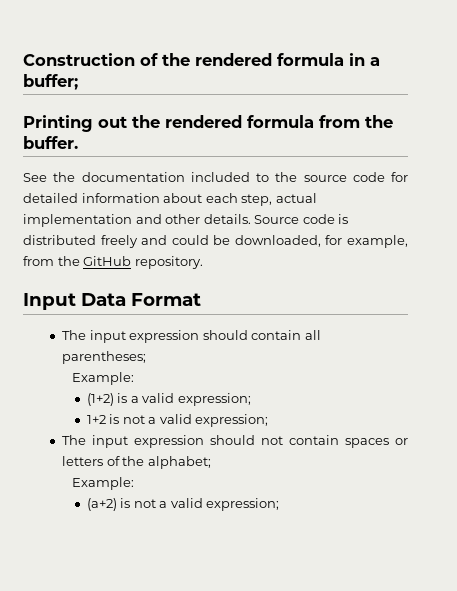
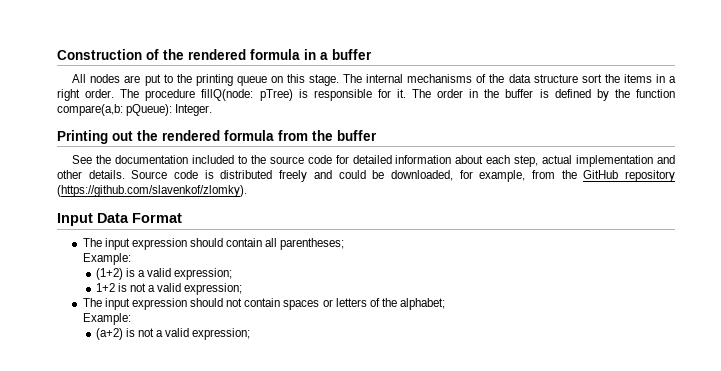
[23,74,78,90] buffer; -> [332,49,372,60] [72,74,677,86] [57,89,675,101] [57,104,213,116] buffer // All nodes are put to the printing queue on this stage. The internal mechanisms of the data structure sort the items in a right order. The procedure fillQ(node: pTree) is responsible for it. The order in the buffer is defined by the function compare(a,b: pQueue): Integer.
[23,136,78,149] buffer. -> [337,130,377,141] buffer
[134,256,203,269] repository. -> [625,170,675,182] [57,185,247,197] repository (https://github.com/slavenkof/zlomky).

